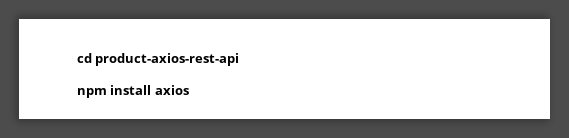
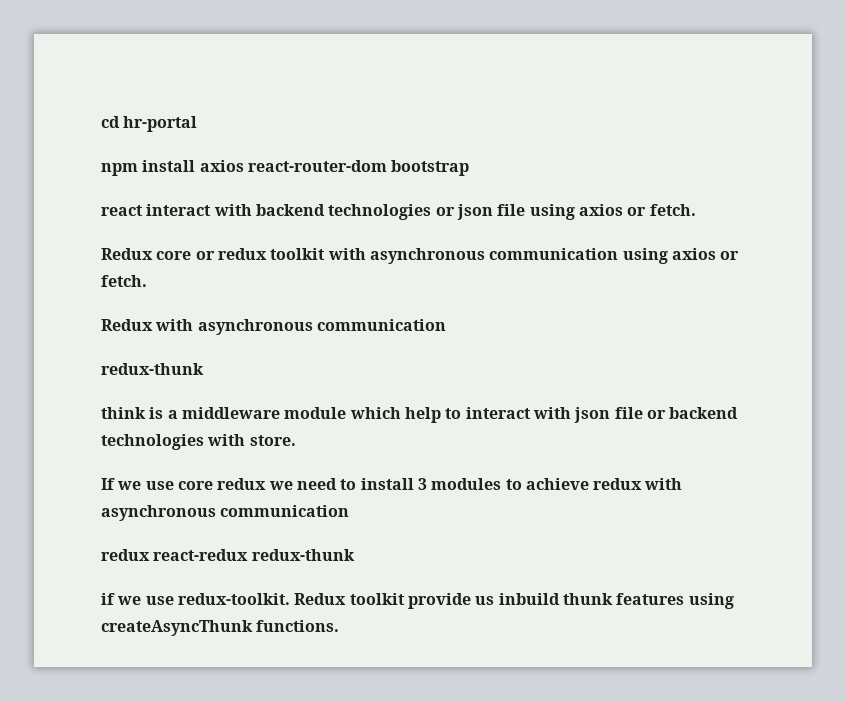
[95,53,240,66] product-axios-rest-api -> [123,116,198,132] hr-portal
(189, 90) none -> [247,160,470,176] [101,204,696,220] [101,248,740,264] [101,275,147,287] [101,319,446,335] [101,363,204,375] [101,407,739,423] [101,434,296,450] [101,478,683,490] [101,505,350,521] [101,549,355,561] [101,593,734,609] [101,620,340,636] react-router-dom bootstrap // react interact with backend technologies or json file using axios or fetch. // Redux core or redux toolkit with asynchronous communication using axios or fetch. // Redux with asynchronous communication // redux-thunk // think is a middleware module which help to interact with json file or backend technologies with store. // If we use core redux we need to install 3 modules to achieve redux with asynchronous communication // redux react-redux redux-thunk // if we use redux-toolkit. Redux toolkit provide us inbuild thunk features using createAsyncThunk functions.

